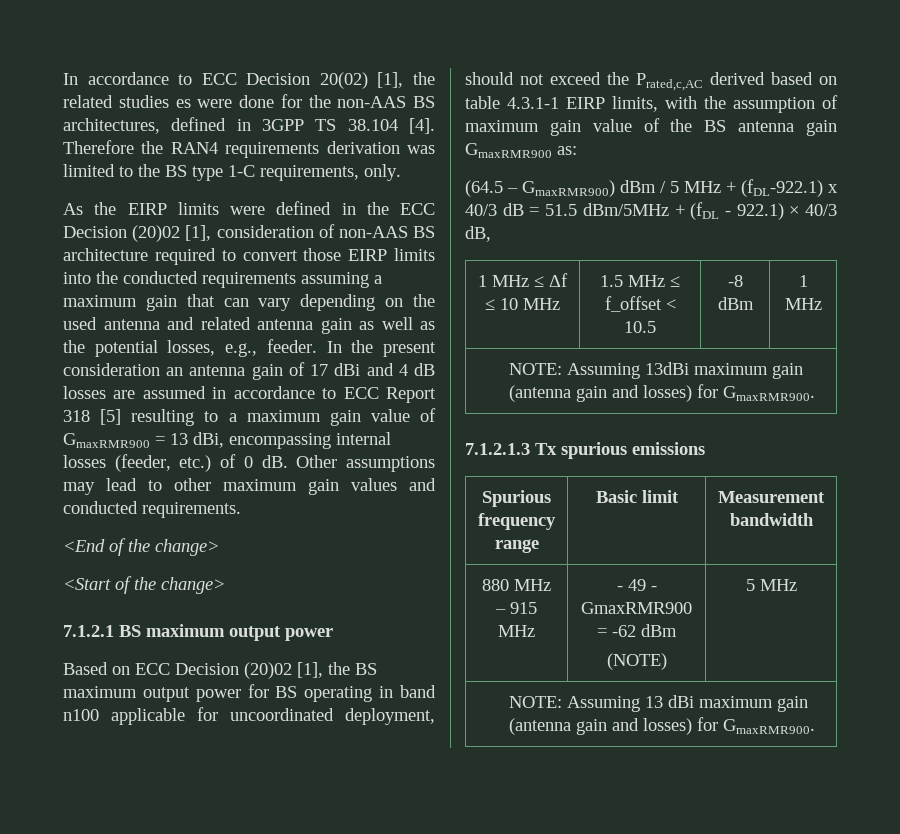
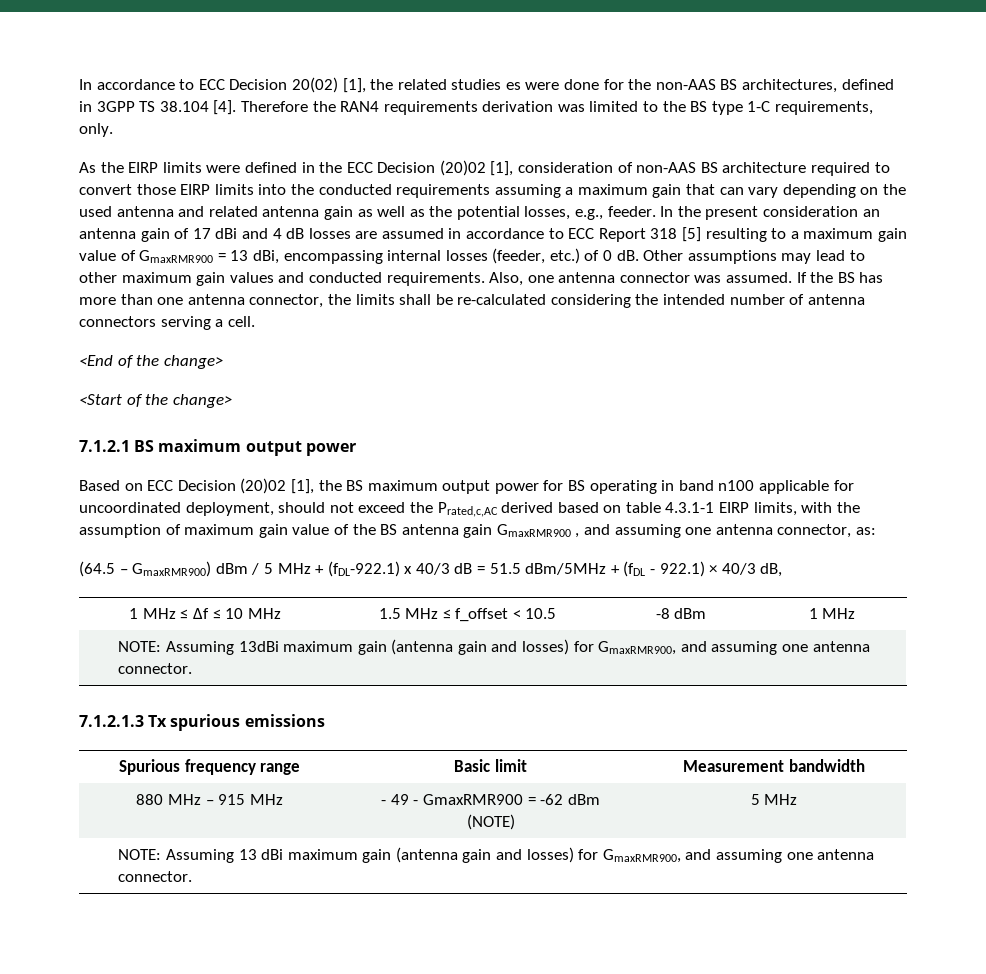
(241, 510) none -> [489,272,884,286] [79,294,865,308] [79,316,255,330] Also, one antenna connector was assumed. If the BS has more than one antenna connector, the limits shall be re-calculated considering the intended number of antenna connectors serving a cell.
(552, 150) none -> [575,524,852,538] , and assuming one antenna connector,
[722,386,815,401] GmaxRMR900. -> [598,641,870,655] [118,663,193,674] GmaxRMR900, and assuming one antenna connector.
[722,719,815,734] GmaxRMR900. -> [602,849,875,863] [118,871,193,882] GmaxRMR900, and assuming one antenna connector.

